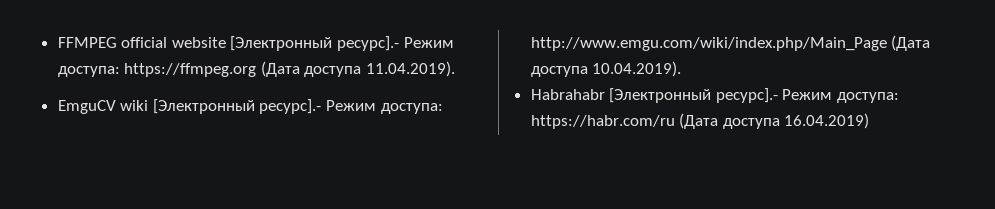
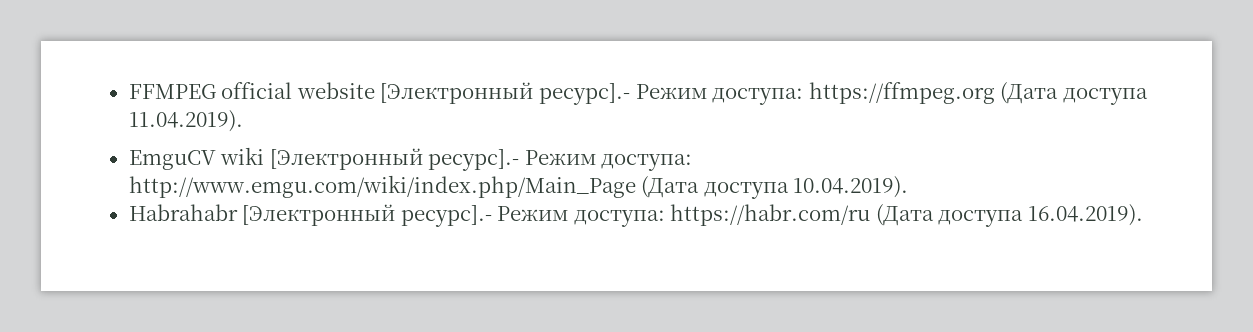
[784,113,870,129] 16.04.2019) -> [1027,204,1143,226] 16.04.2019).

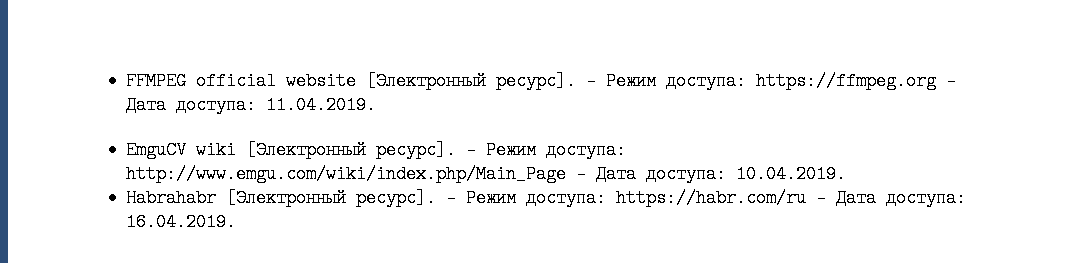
[538,83,630,105] ресурс].- -> [496,72,597,90] ресурс]. –
[1000,82,1149,105] [128,110,243,132] (Дата доступа 11.04.2019). -> [946,81,957,86] [126,96,377,114] – Дата доступа: 11.04.2019.
[428,149,520,171] ресурс].- -> [376,141,477,159] ресурс]. –
[641,176,909,199] (Дата доступа 10.04.2019). -> [576,165,847,183] – Дата доступа: 10.04.2019.
[400,205,492,227] ресурс].- -> [356,189,457,207] ресурс]. –
[875,204,1143,227] (Дата доступа 16.04.2019). -> [816,189,967,207] [126,213,237,231] – Дата доступа: 16.04.2019.

